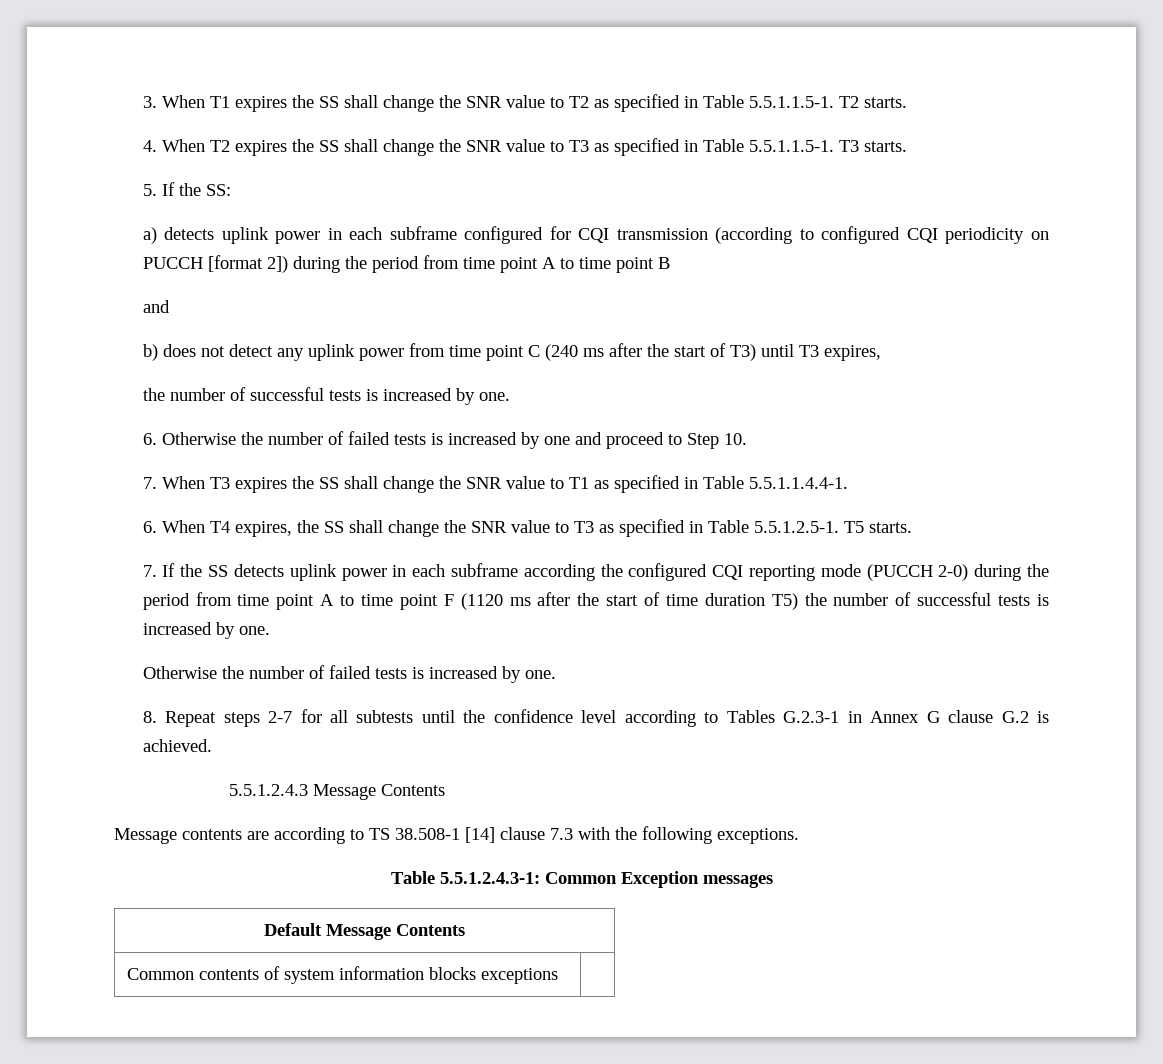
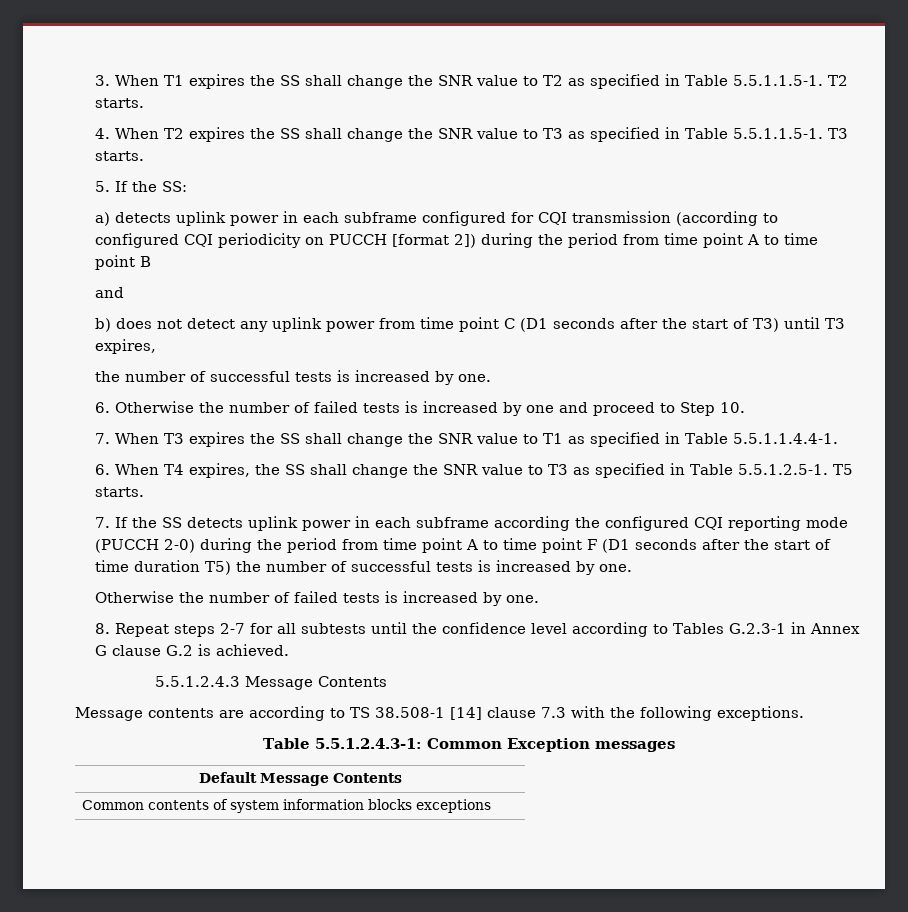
[544,344,604,361] (240 ms -> [519,318,615,332] (D1 seconds
[460,593,531,610] (1120 ms -> [601,539,697,553] (D1 seconds

